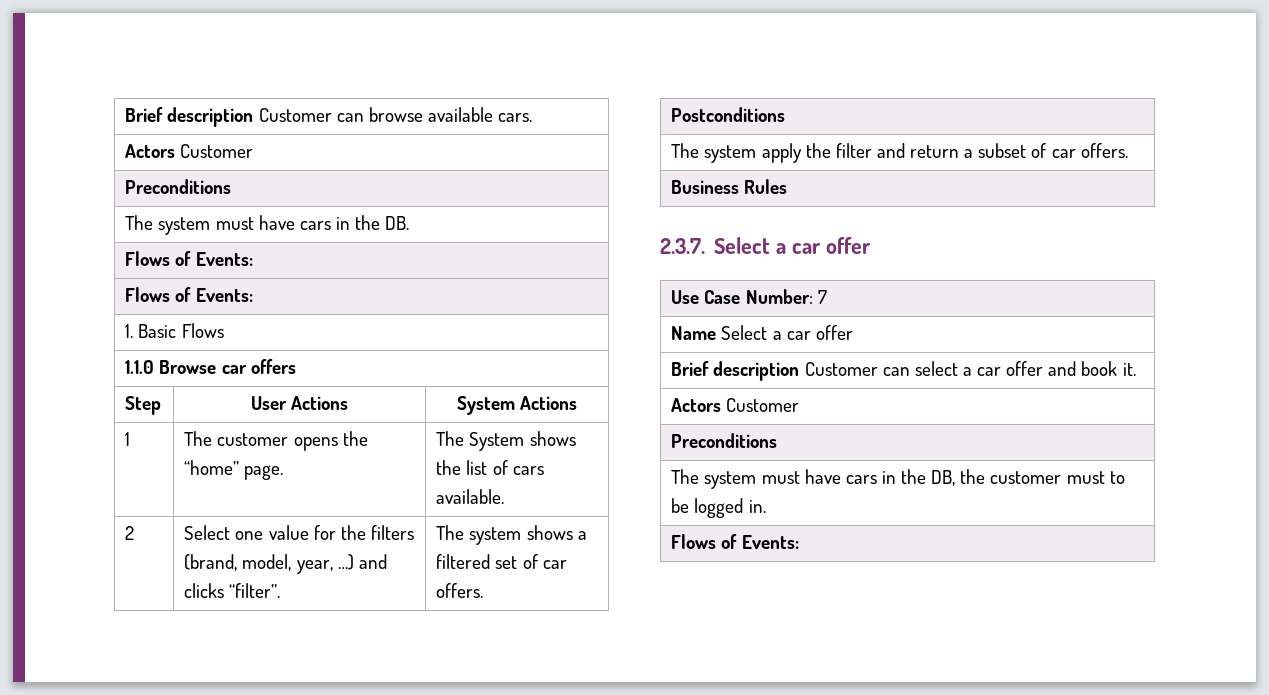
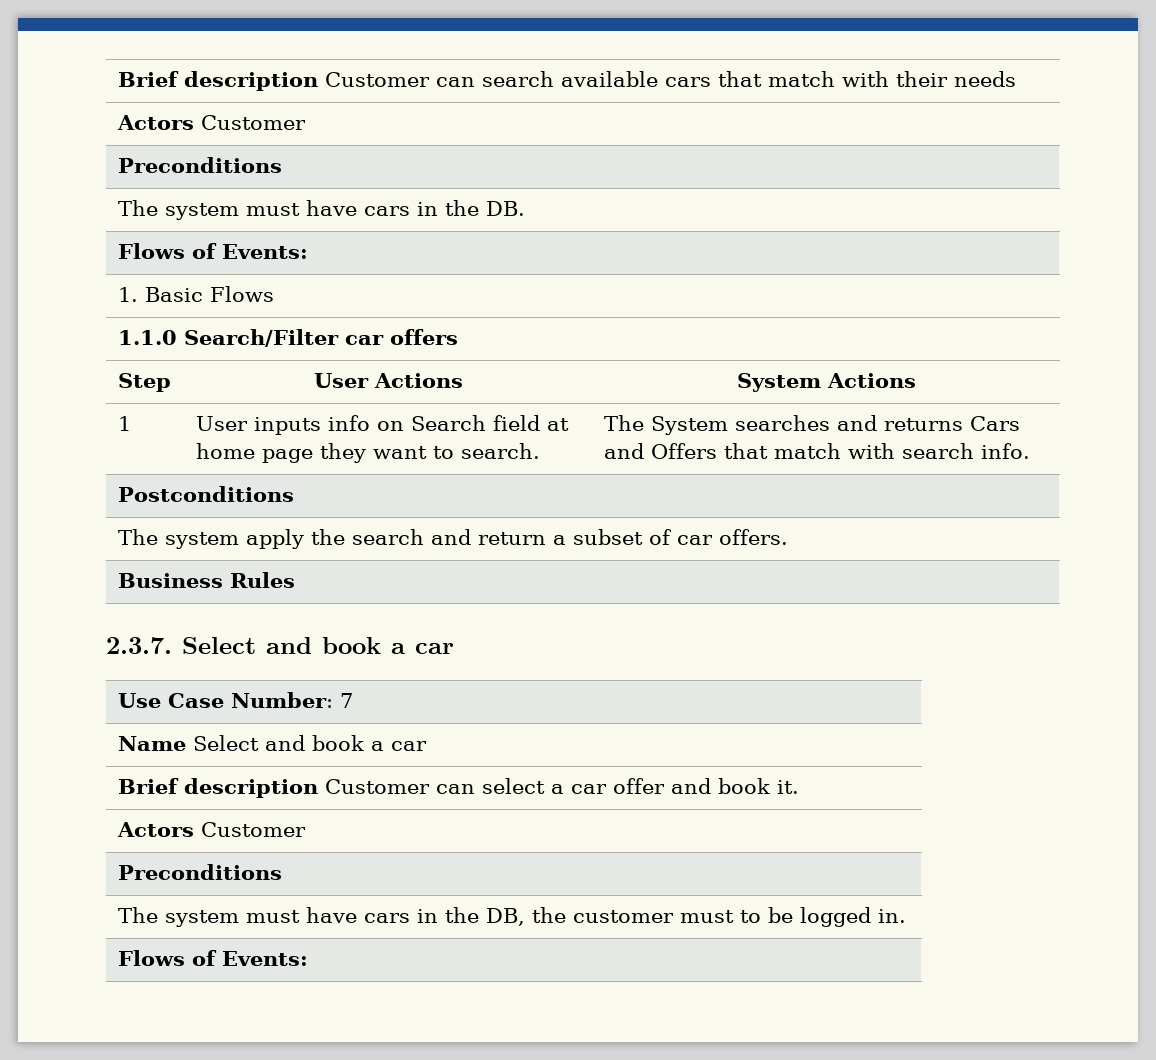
[125,107,533,127] Brief description Customer can browse available cars. -> [118,71,1017,91] Brief description Customer can search available cars that match with their needs
[125,287,253,302] // Flows of Events: -> (309, 251) none
[159,360,217,374] Browse -> [184,329,340,347] Search/Filter
[184,431,368,451] [184,460,284,480] [436,431,576,451] [436,460,544,475] [436,489,505,504] [125,526,135,540] [184,525,414,540] [184,554,387,574] [184,583,281,598] [436,525,587,545] [436,554,567,569] [436,583,484,598] The customer opens the “home” page. | The System shows the list of cars available. // 2 | Select one value for the filters (brand, model, year, …) and clicks “filter”. | The system shows a filtered set of car offers. -> [196,415,570,435] [196,443,541,463] [604,415,1021,435] [604,443,1031,459] User inputs info on Search field at home page they want to search. | The System searches and returns Cars and Offers that match with search info.
[835,143,872,158] filter -> [352,529,425,545] search
[776,237,872,254] a car offer -> [266,637,455,654] and book a car
[772,325,853,340] a car offer -> [265,735,428,751] and book a car

